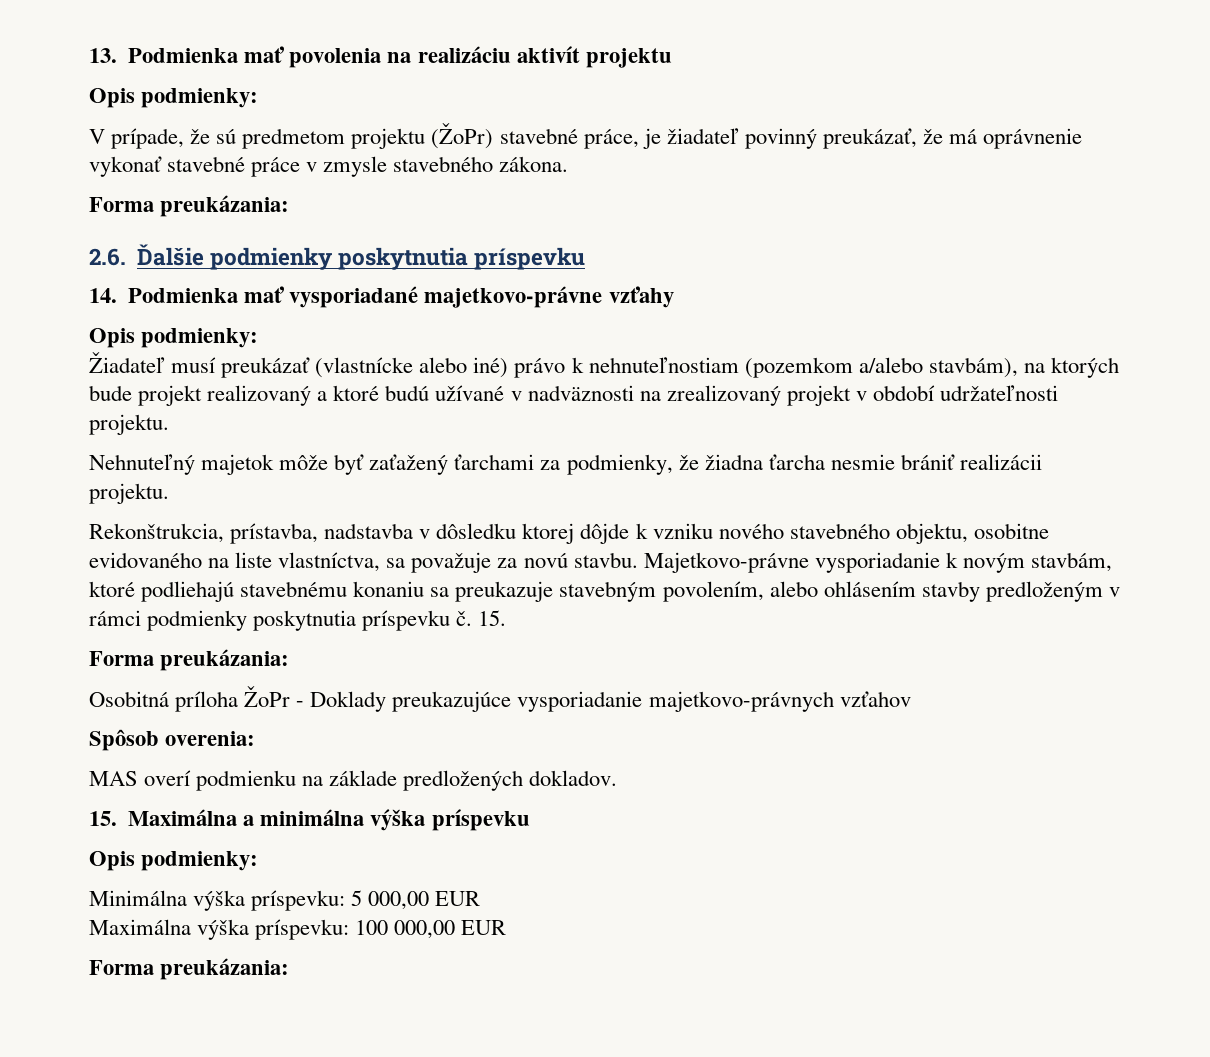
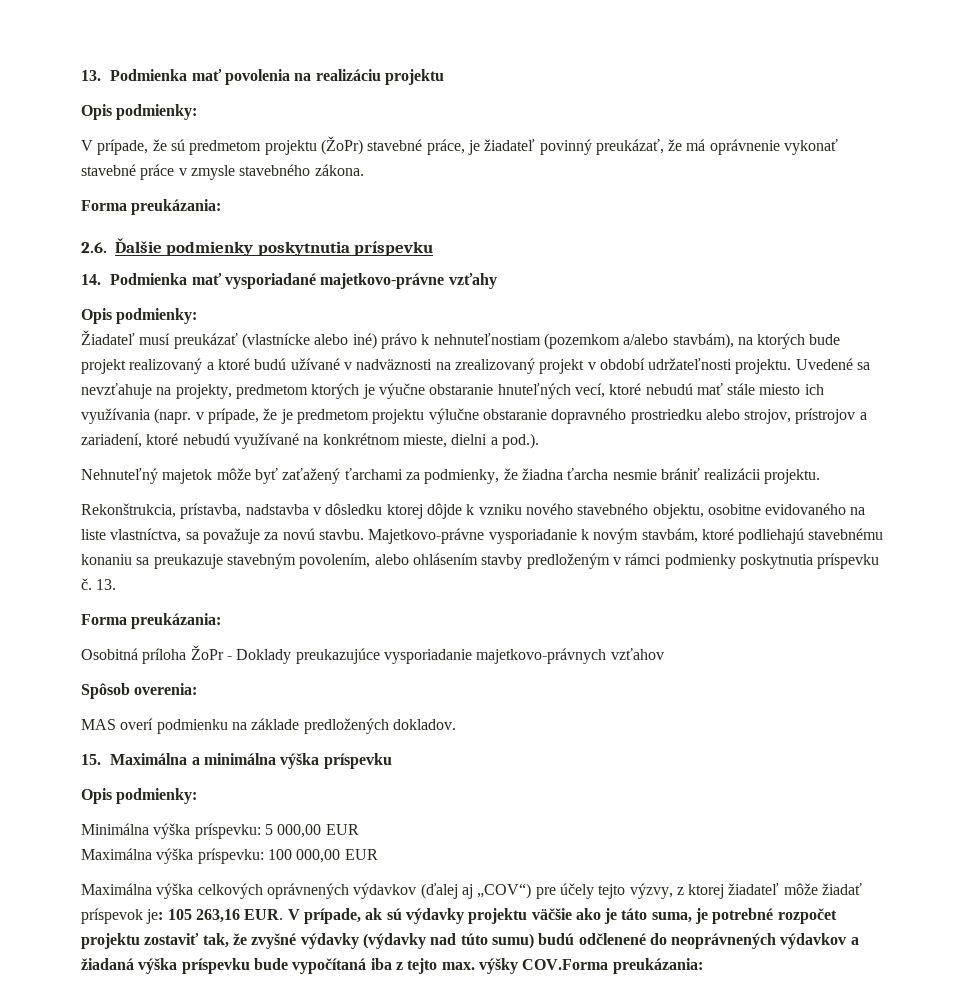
[516,46,580,63] aktivít -> (381, 75) none
(169, 424) none -> [795,358,871,370] [81,383,824,399] [81,408,867,424] [81,433,539,449] Uvedené sa nevzťahuje na projekty, predmetom ktorých je výučne obstaranie hnuteľných vecí, ktoré nebudú mať stále miesto ich využívania (napr. v prípade, že je predmetom projektu výlučne obstaranie dopravného prostriedku alebo strojov, prístrojov a zariadení, ktoré nebudú využívané na konkrétnom mieste, dielni a pod.).
[478,610,507,626] 15. -> [96,579,117,590] 13.
[89,960,154,975] Forma -> [81,883,863,899] [81,908,837,924] [81,933,859,949] [81,958,609,974] Maximálna výška celkových oprávnených výdavkov (ďalej aj „COV“) pre účely tejto výzvy, z ktorej žiadateľ môže žiadať príspevok je: 105 263,16 EUR. V prípade, ak sú výdavky projektu väčšie ako je táto suma, je potrebné rozpočet projektu zostaviť tak, že zvyšné výdavky (výdavky nad túto sumu) budú odčlenené do neoprávnených výdavkov a žiadaná výška príspevku bude vypočítaná iba z tejto max. výšky COV.Forma

